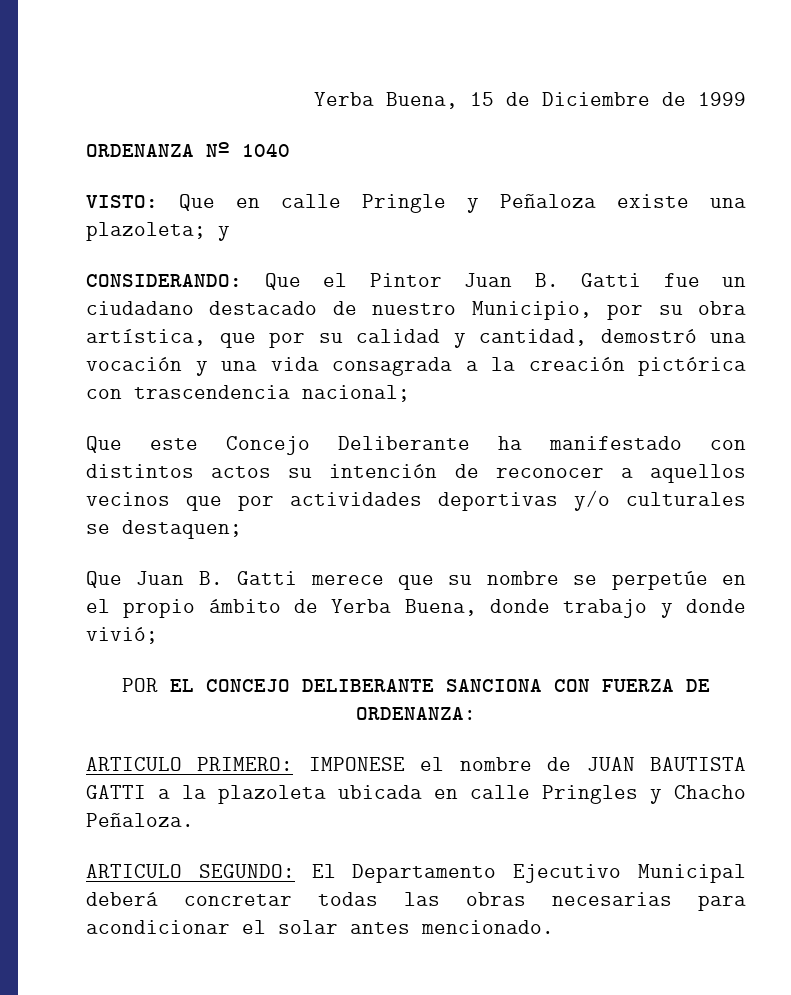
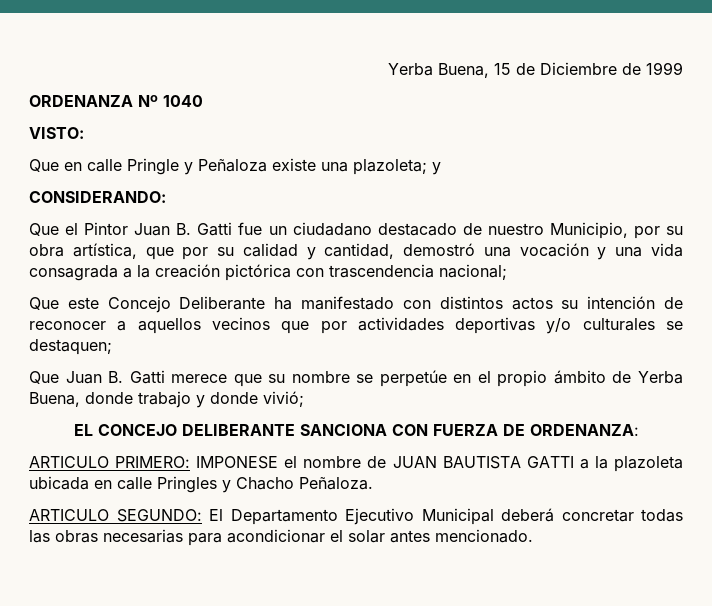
(158, 201) none -> (84, 133) //
(242, 280) none -> (166, 197) //
[122,678,158,692] POR -> (304, 399) none

